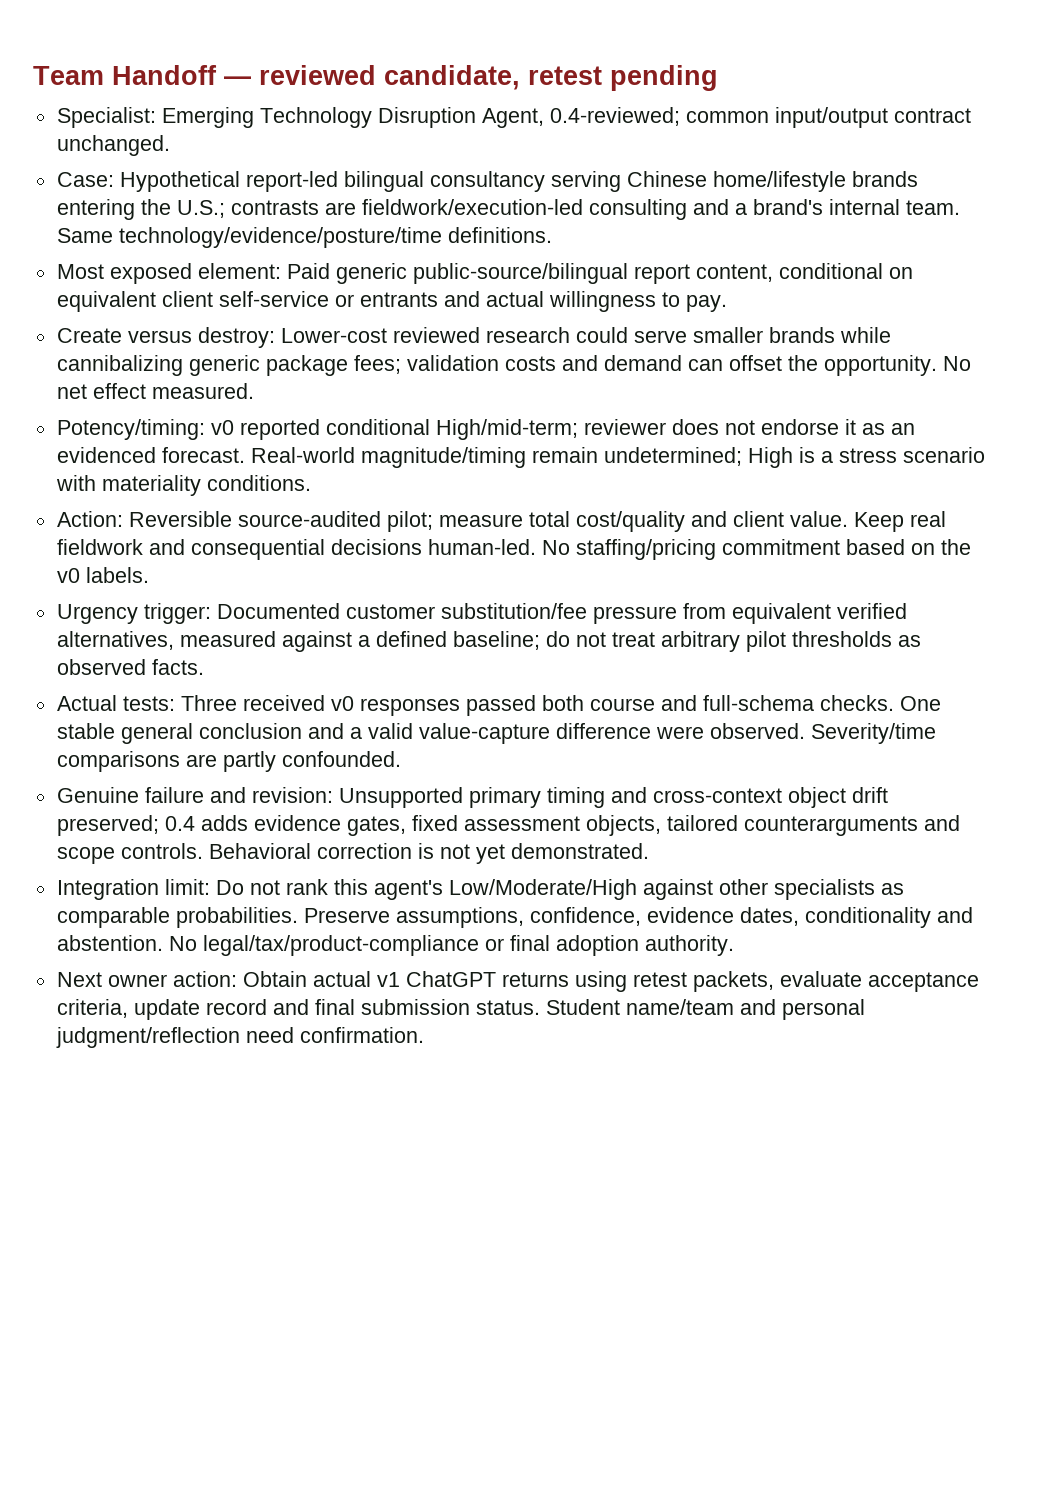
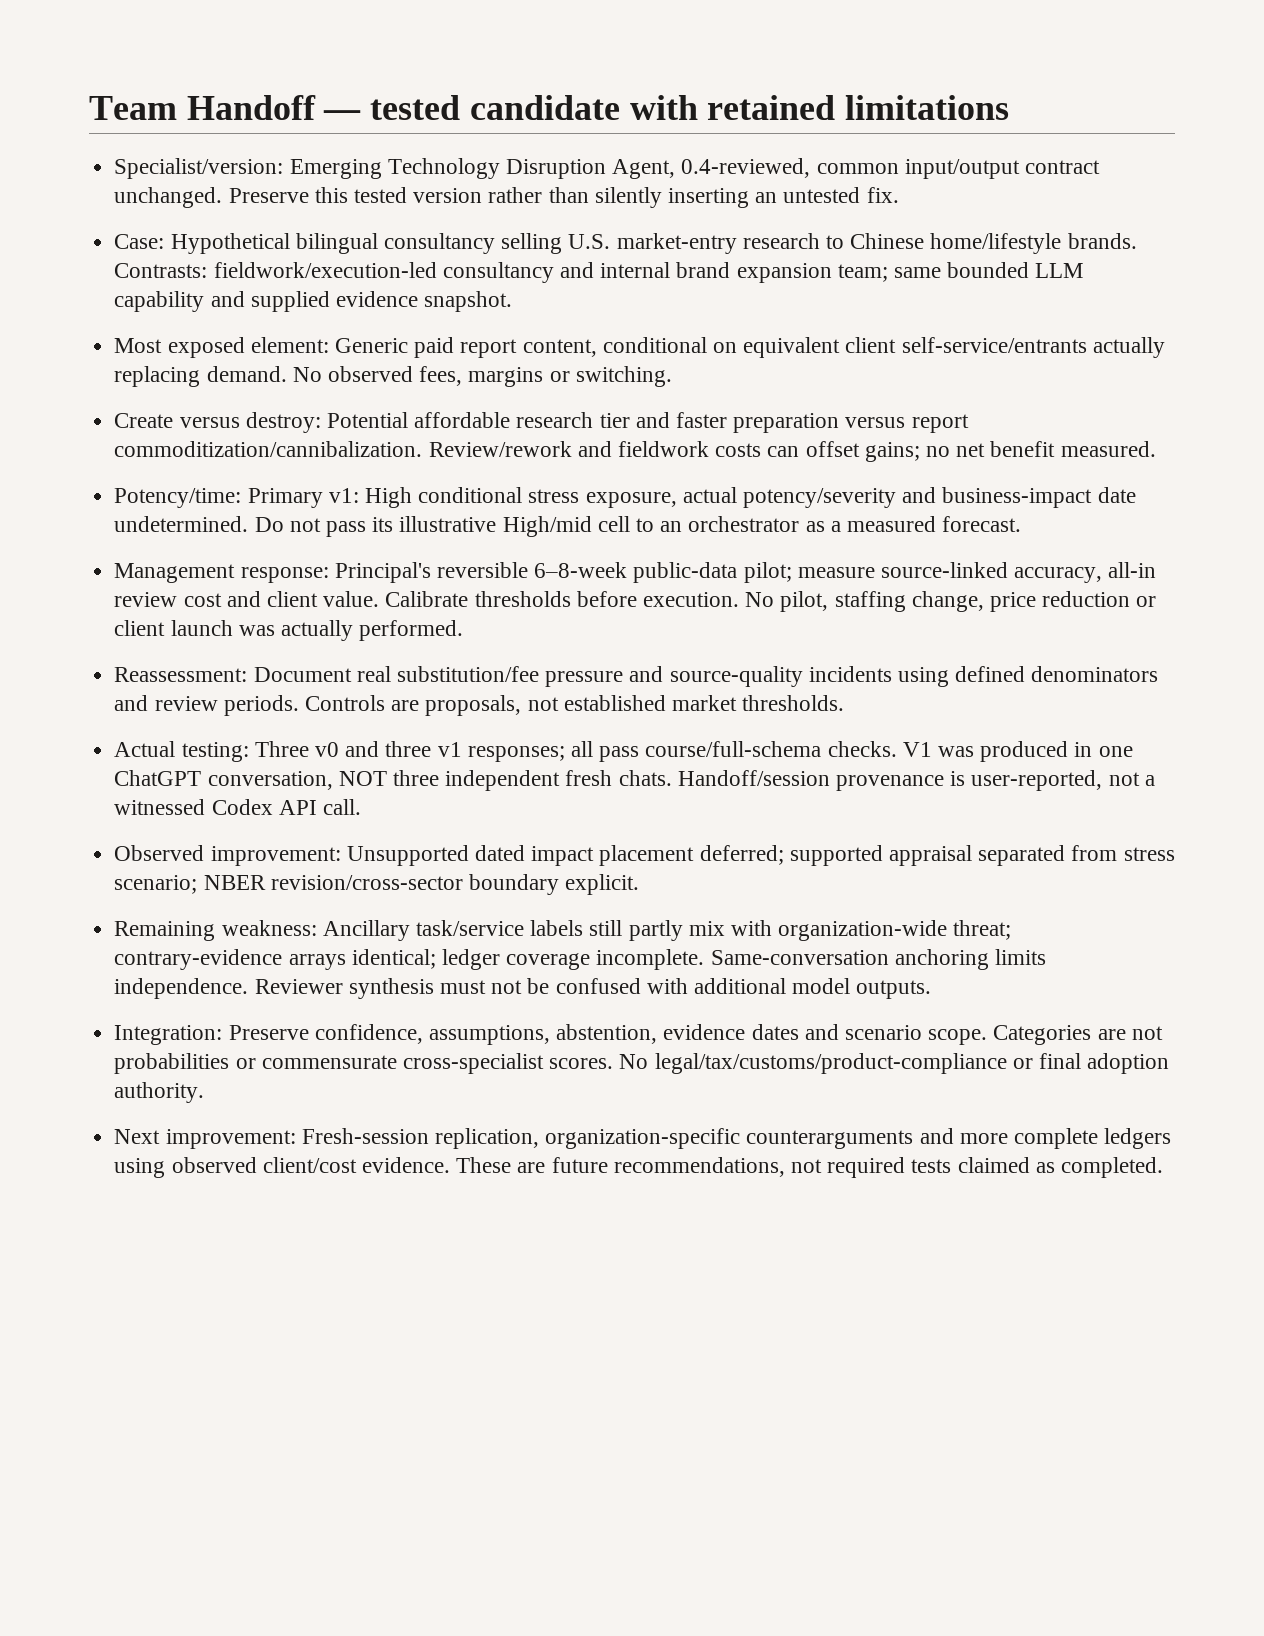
[259,65,718,91] [56,107,156,128] reviewed candidate, retest pending // Specialist: -> [370,95,1010,120] [114,158,284,179] tested candidate with retained limitations // Specialist/version:
[549,107,680,126] 0.4-reviewed; -> [681,158,811,178] 0.4-reviewed,
(170, 145) none -> [228,187,899,208] Preserve this tested version rather than silently inserting an untested fix.
[245,171,338,192] report-led -> (290, 243) none
[550,171,918,192] [56,199,960,220] [56,227,552,248] serving Chinese home/lifestyle brands entering the U.S.; contrasts are fieldwork/execution-led consulting and a brand's internal team. Same technology/evidence/posture/time definitions. -> [501,233,1137,254] [114,262,1084,283] [114,291,513,312] selling U.S. market-entry research to Chinese home/lifestyle brands. Contrasts: fieldwork/execution-led consultancy and internal brand expansion team; same bounded LLM capability and supplied evidence snapshot.
[286,263,628,284] Paid generic public-source/bilingual -> [334,337,455,358] Generic paid
[218,291,727,312] [56,327,891,348] [56,355,971,376] [56,383,254,399] [56,419,915,440] [56,447,985,468] [55,475,311,496] [56,511,946,532] [56,539,971,560] [56,567,149,583] [56,603,907,624] [56,631,921,652] [56,659,204,675] [56,695,941,716] [56,723,936,744] [56,751,401,772] [56,787,888,808] [56,815,960,836] [56,843,649,864] [56,879,904,900] [56,907,973,928] [56,935,479,956] self-service or entrants and actual willingness to pay. // Create versus destroy: Lower-cost reviewed research could serve smaller brands while cannibalizing generic package fees; validation costs and demand can offset the opportunity. No net effect measured. // Potency/timing: v0 reported conditional High/mid-term; reviewer does not endorse it as an evidenced forecast. Real-world magnitude/timing remain undetermined; High is a stress scenario with materiality conditions. // Action: Reversible source-audited pilot; measure total cost/quality and client value. Keep real fieldwork and consequential decisions human-led. No staffing/pricing commitment based on the v0 labels. // Urgency trigger: Documented customer substitution/fee pressure from equivalent verified alternatives, measured against a defined baseline; do not treat arbitrary pilot thresholds as observed facts. // Actual tests: Three received v0 responses passed both course and full-schema checks. One stable general conclusion and a valid value-capture difference were observed. Severity/time comparisons are partly confounded. // Genuine failure and revision: Unsupported primary timing and cross-context object drift preserved; 0.4 adds evidence gates, fixed assessment objects, tailored counterarguments and scope controls. Behavioral correction is not yet demonstrated. // Integration limit: Do not rank this agent's Low/Moderate/High against other specialists as comparable probabilities. Preserve assumptions, confidence, evidence dates, conditionality and abstention. No legal/tax/product-compliance -> [901,337,1165,358] [114,366,672,387] [114,412,969,433] [114,441,1156,462] [114,487,1136,508] [114,516,1022,537] [114,562,1157,583] [114,591,1157,612] [114,620,464,641] [114,666,1159,687] [114,695,845,716] [114,741,1133,762] [114,770,1155,791] [114,799,361,815] [114,845,1175,866] [114,874,640,895] [114,920,1012,941] [114,949,1046,970] [114,978,932,999] [114,1024,1163,1045] [114,1053,1007,1074] self-service/entrants actually replacing demand. No observed fees, margins or switching. // Create versus destroy: Potential affordable research tier and faster preparation versus report commoditization/cannibalization. Review/rework and fieldwork costs can offset gains; no net benefit measured. // Potency/time: Primary v1: High conditional stress exposure, actual potency/severity and business-impact date undetermined. Do not pass its illustrative High/mid cell to an orchestrator as a measured forecast. // Management response: Principal's reversible 6–8-week public-data pilot; measure source-linked accuracy, all-in review cost and client value. Calibrate thresholds before execution. No pilot, staffing change, price reduction or client launch was actually performed. // Reassessment: Document real substitution/fee pressure and source-quality incidents using defined denominators and review periods. Controls are proposals, not established market thresholds. // Actual testing: Three v0 and three v1 responses; all pass course/full-schema checks. V1 was produced in one ChatGPT conversation, NOT three independent fresh chats. Handoff/session provenance is user-reported, not a witnessed Codex API call. // Observed improvement: Unsupported dated impact placement deferred; supported appraisal separated from stress scenario; NBER revision/cross-sector boundary explicit. // Remaining weakness: Ancillary task/service labels still partly mix with organization-wide threat; contrary-evidence arrays identical; ledger coverage incomplete. Same-conversation anchoring limits independence. Reviewer synthesis must not be confused with additional model outputs. // Integration: Preserve confidence, assumptions, abstention, evidence dates and scenario scope. Categories are not probabilities or commensurate cross-specialist scores. No legal/tax/customs/product-compliance
[107,971,979,992] [56,999,865,1020] [55,1027,424,1048] owner action: Obtain actual v1 ChatGPT returns using retest packets, evaluate acceptance criteria, update record and final submission status. Student name/team and personal judgment/reflection need confirmation. -> [165,1128,1172,1149] [114,1157,1164,1178] improvement: Fresh-session replication, organization-specific counterarguments and more complete ledgers using observed client/cost evidence. These are future recommendations, not required tests claimed as completed.

